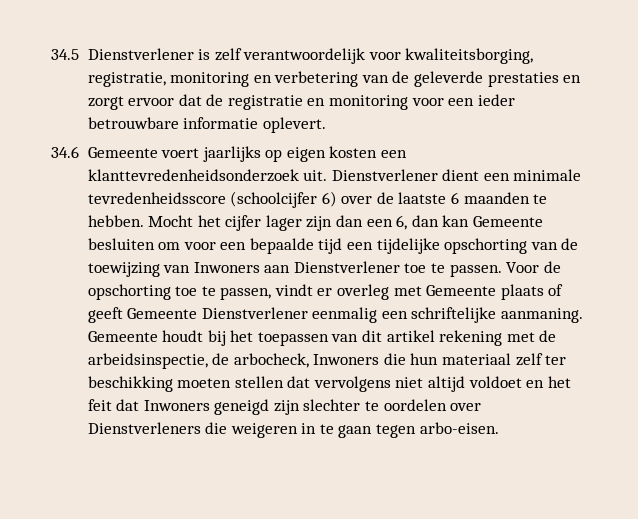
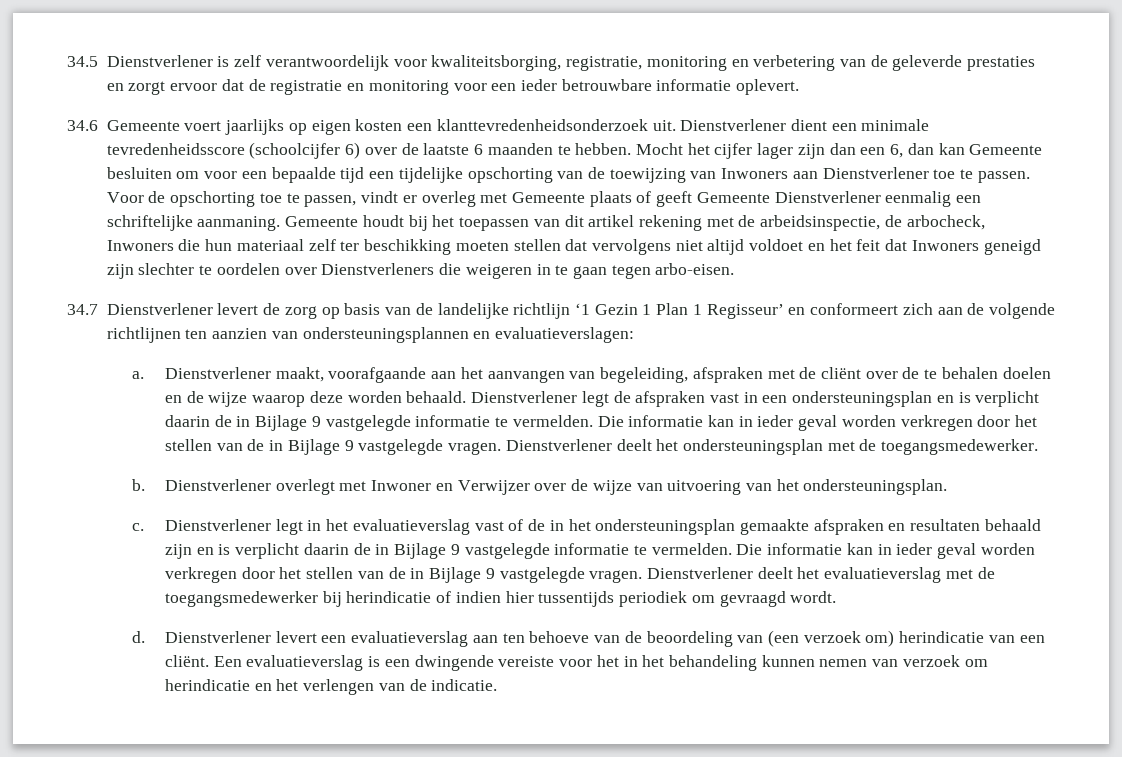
(499, 428) none -> [67,303,1055,319] [106,327,635,343] [132,367,1051,383] [165,391,1040,407] [165,415,1038,431] [165,439,1039,455] [132,479,948,495] [132,519,1041,535] [165,543,1035,559] [165,567,995,583] [165,591,837,607] [132,630,1045,647] [165,655,988,671] [165,679,498,695] // 34.7 Dienstverlener levert de zorg op basis van de landelijke richtlijn ‘1 Gezin 1 Plan 1 Regisseur’ en conformeert zich aan de volgende richtlijnen ten aanzien van ondersteuningsplannen en evaluatieverslagen: // a. Dienstverlener maakt, voorafgaande aan het aanvangen van begeleiding, afspraken met de cliënt over de te behalen doelen en de wijze waarop deze worden behaald. Dienstverlener legt de afspraken vast in een ondersteuningsplan en is verplicht daarin de in Bijlage 9 vastgelegde informatie te vermelden. Die informatie kan in ieder geval worden verkregen door het stellen van de in Bijlage 9 vastgelegde vragen. Dienstverlener deelt het ondersteuningsplan met de toegangsmedewerker. // b. Dienstverlener overlegt met Inwoner en Verwijzer over de wijze van uitvoering van het ondersteuningsplan. // c. Dienstverlener legt in het evaluatieverslag vast of de in het ondersteuningsplan gemaakte afspraken en resultaten behaald zijn en is verplicht daarin de in Bijlage 9 vastgelegde informatie te vermelden. Die informatie kan in ieder geval worden verkregen door het stellen van de in Bijlage 9 vastgelegde vragen. Dienstverlener deelt het evaluatieverslag met de toegangsmedewerker bij herindicatie of indien hier tussentijds periodiek om gevraagd wordt. // d. Dienstverlener levert een evaluatieverslag aan ten behoeve van de beoordeling van (een verzoek om) herindicatie van een cliënt. Een evaluatieverslag is een dwingende vereiste voor het in het behandeling kunnen nemen van verzoek om herindicatie en het verlengen van de indicatie.

